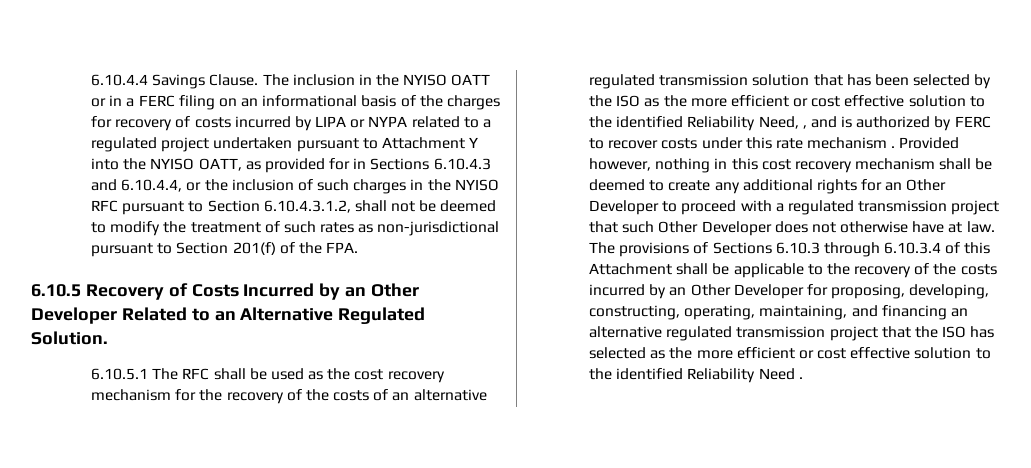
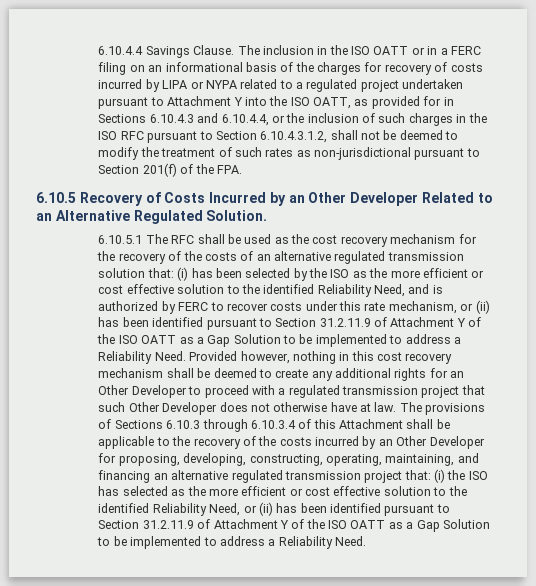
[403,74,448,86] NYISO -> [351,46,371,55] ISO
[150,158,195,170] NYISO -> [290,97,310,106] ISO
[454,179,499,191] NYISO -> [98,131,118,140] ISO
[813,74,843,86] that -> [147,267,189,281] that: (i)
[802,125,807,129] , -> (406, 290) none
[807,137,896,149] mechanism . -> [388,300,490,314] [98,317,482,330] [97,334,461,347] [98,351,186,364] mechanism, or (ii) has been identified pursuant to Section 31.2.11.9 of Attachment Y of the ISO OATT as a Gap Solution to be implemented to address a Reliability Need.
[881,326,911,338] that -> [404,469,446,483] that: (i)
[758,368,803,380] Need . -> [209,502,450,516] [98,519,490,532] [97,536,367,549] Need, or (ii) has been identified pursuant to Section 31.2.11.9 of Attachment Y of the ISO OATT as a Gap Solution to be implemented to address a Reliability Need.

